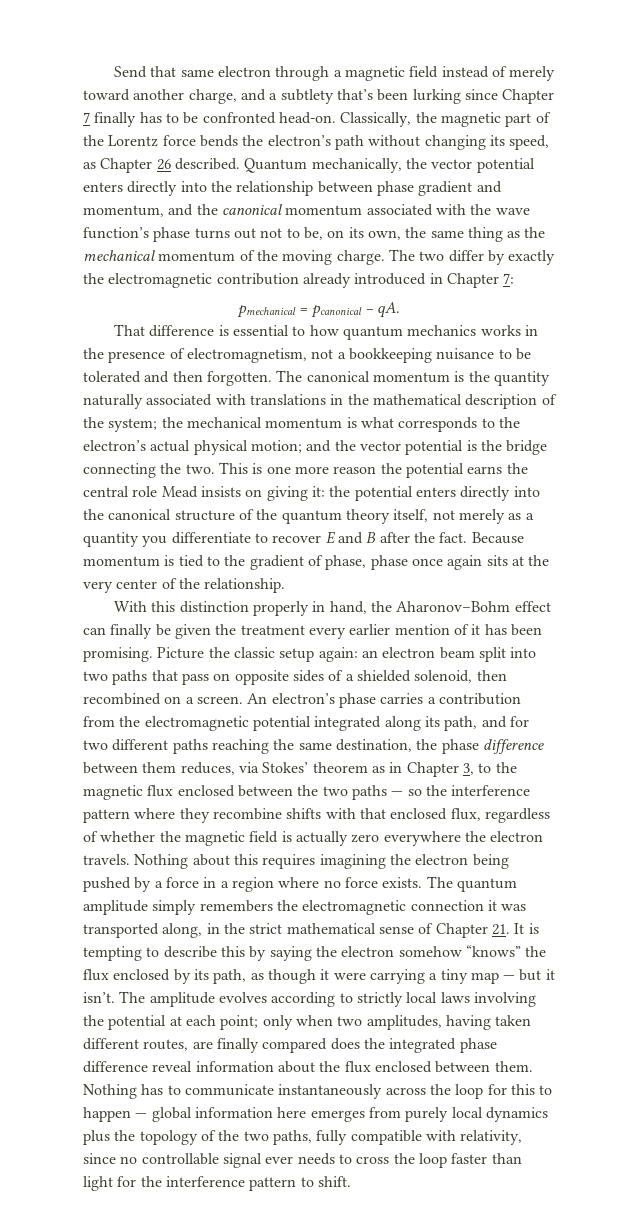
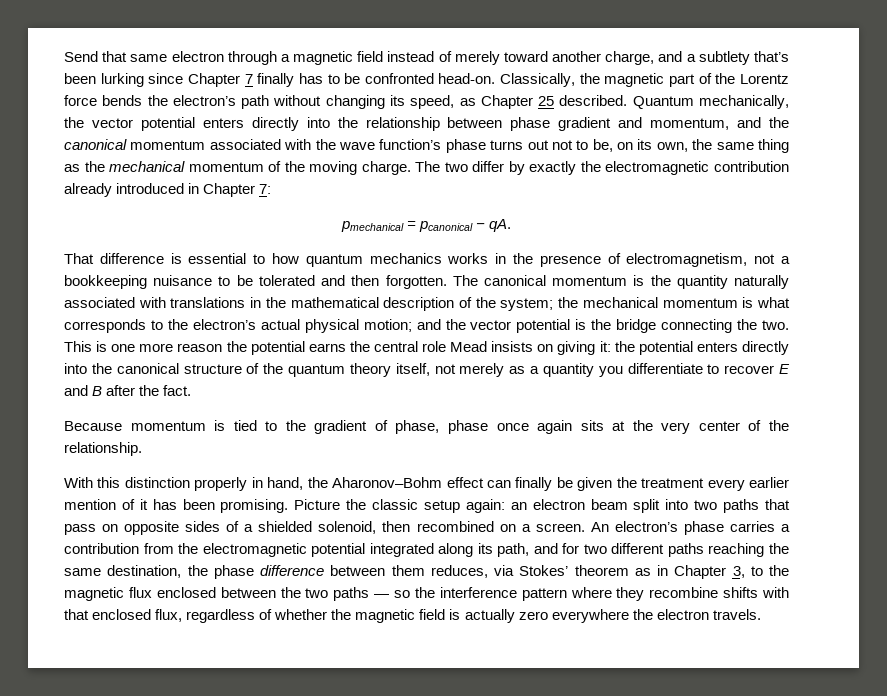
[156,159,171,170] 26 -> [538,96,555,106] 25
(468, 537) none -> (192, 390) //
[134,854,509,869] [83,876,517,892] [83,900,527,915] [83,923,539,938] [83,945,547,961] [83,969,555,984] [83,991,536,1007] [83,1015,532,1030] [83,1038,497,1053] [83,1061,533,1073] [83,1084,553,1099] [83,1107,548,1122] [83,1130,523,1145] [83,1153,522,1168] [83,1176,351,1191] Nothing about this requires imagining the electron being pushed by a force in a region where no force exists. The quantum amplitude simply remembers the electromagnetic connection it was transported along, in the strict mathematical sense of Chapter 21. It is tempting to describe this by saying the electron somehow “knows” the flux enclosed by its path, as though it were carrying a tiny map — but it isn’t. The amplitude evolves according to strictly local laws involving the potential at each point; only when two amplitudes, having taken different routes, are finally compared does the integrated phase difference reveal information about the flux enclosed between them. Nothing has to communicate instantaneously across the loop for this to happen — global information here emerges from purely local dynamics plus the topology of the two paths, fully compatible with relativity, since no controllable signal ever needs to cross the loop faster than light for the interference pattern to shift. -> (761, 614) none

